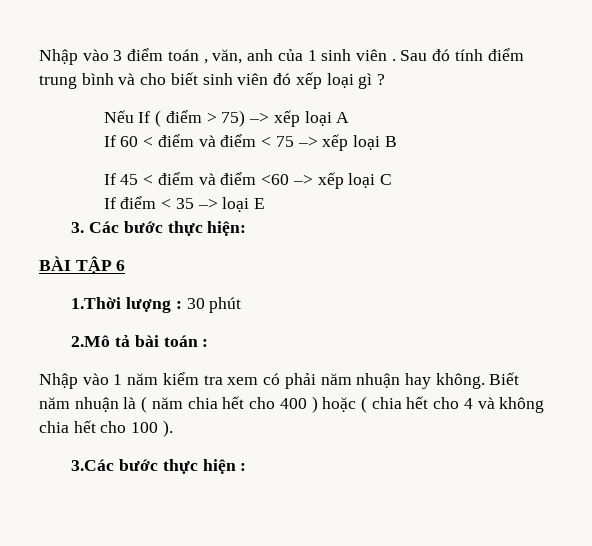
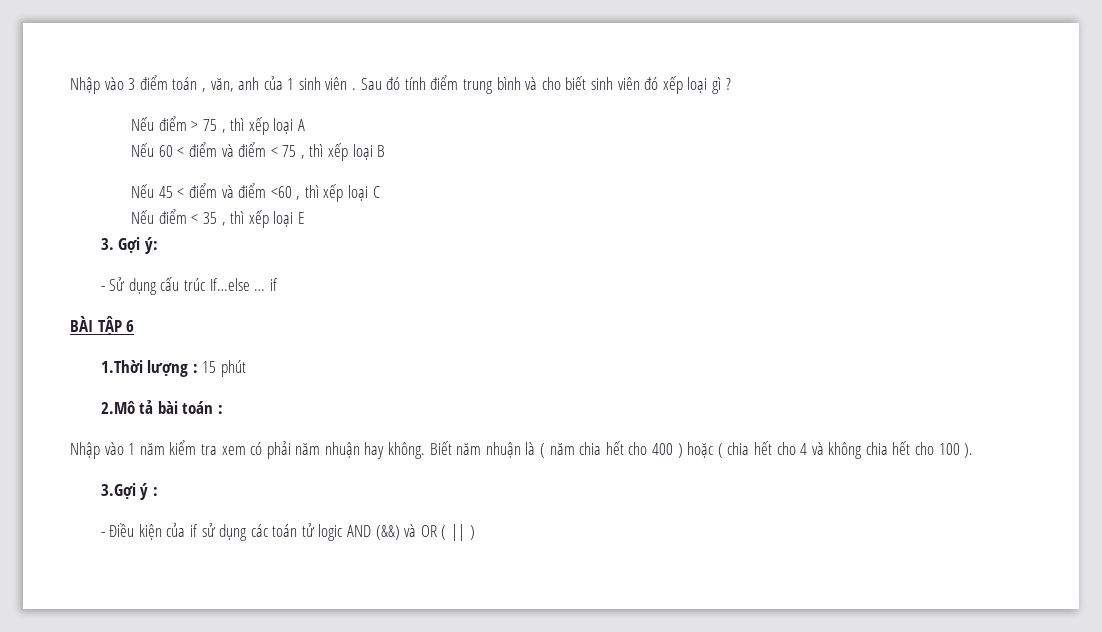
[138,110,270,127] If ( điểm > 75) –> -> [158,116,245,133] điểm > 75 , thì
[103,135,116,147] If -> [131,143,155,157] Nếu
[297,136,318,147] –> -> [300,144,324,159] , thì
[103,173,116,185] If -> [131,184,155,198] Nếu
[292,174,313,185] –> -> [296,185,319,200] , thì
[103,197,116,209] If -> [131,210,155,224] Nếu
[197,198,218,209] –> -> [221,210,269,228] , thì xếp
[89,221,247,236] Các bước thực hiện: -> [118,237,158,254] [100,277,278,295] Gợi ý: // - Sử dụng cấu trúc If…else … if
[186,298,205,309] 30 -> [202,361,217,373] 15
[71,459,247,474] 3.Các bước thực hiện : -> [100,483,158,500] [100,523,475,541] 3.Gợi ý : // - Điều kiện của if sử dụng các toán tử logic AND (&&) và OR ( || )

